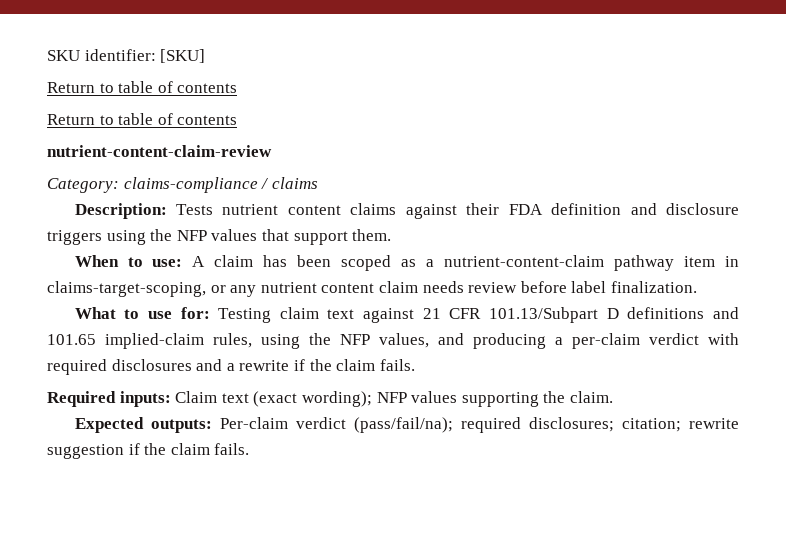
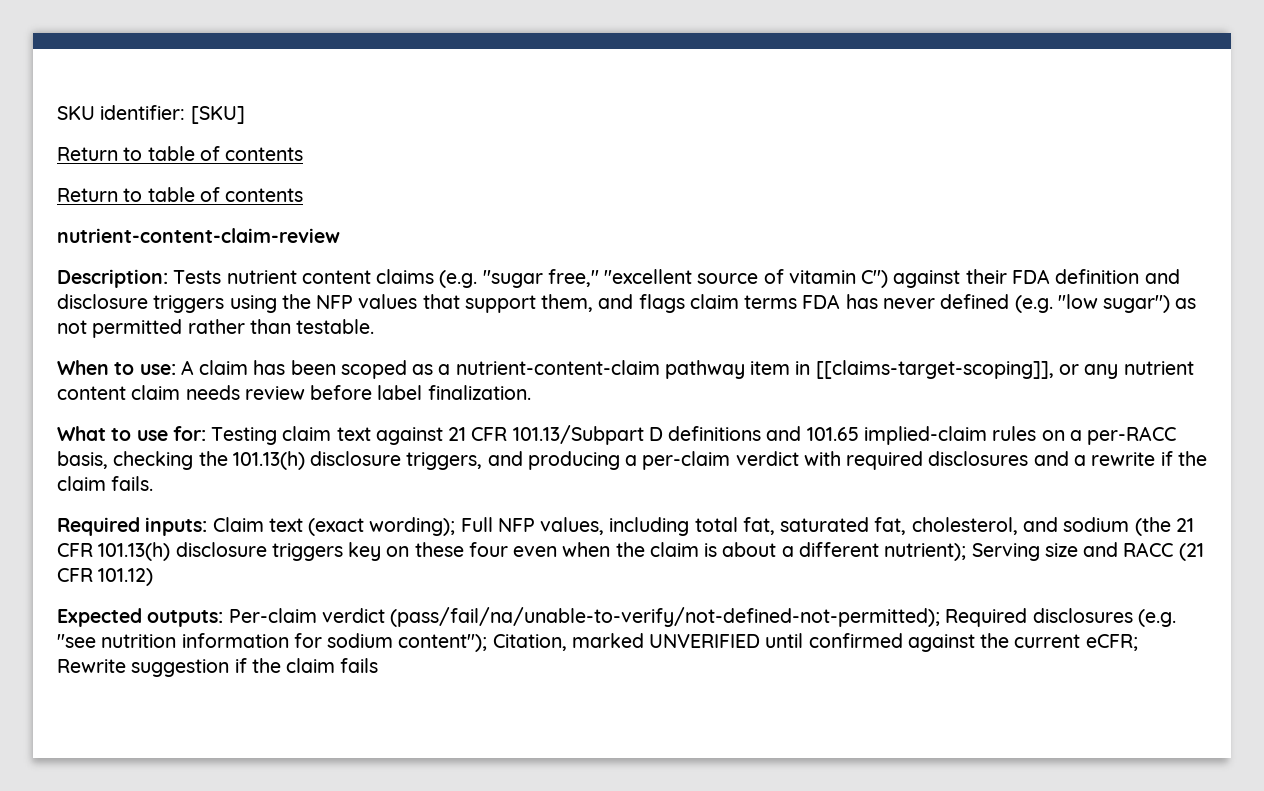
[47,177,318,193] // Category: claims-compliance / claims -> (340, 235) none
(397, 209) none -> [439,269,889,288] (e.g. "sugar free," "excellent source of vitamin C")
[352,229,392,241] them. -> [541,294,1197,313] [57,319,375,338] them, and flags claim terms FDA has never defined (e.g. "low sugar") as not permitted rather than testable.
[47,281,206,297] claims-target-scoping, -> [815,360,1054,379] [[claims-target-scoping]],
[213,333,429,349] rules, using the NFP values, -> [992,426,1177,445] [57,451,483,470] rules on a per-RACC basis, checking the 101.13(h) disclosure triggers,
[376,391,613,407] [74,417,739,433] NFP values supporting the claim. // Expected outputs: Per-claim verdict (pass/fail/na); required disclosures; citation; rewrite -> [460,517,1194,536] [57,542,1204,561] [57,568,154,586] [57,607,1176,627] [57,633,1138,652] [57,659,126,673] Full NFP values, including total fat, saturated fat, cholesterol, and sodium (the 21 CFR 101.13(h) disclosure triggers key on these four even when the claim is about a different nutrient); Serving size and RACC (21 CFR 101.12) // Expected outputs: Per-claim verdict (pass/fail/na/unable-to-verify/not-defined-not-permitted); Required disclosures (e.g. "see nutrition information for sodium content"); Citation, marked UNVERIFIED until confirmed against the current eCFR; Rewrite
[214,443,250,455] fails. -> [340,658,379,673] fails

